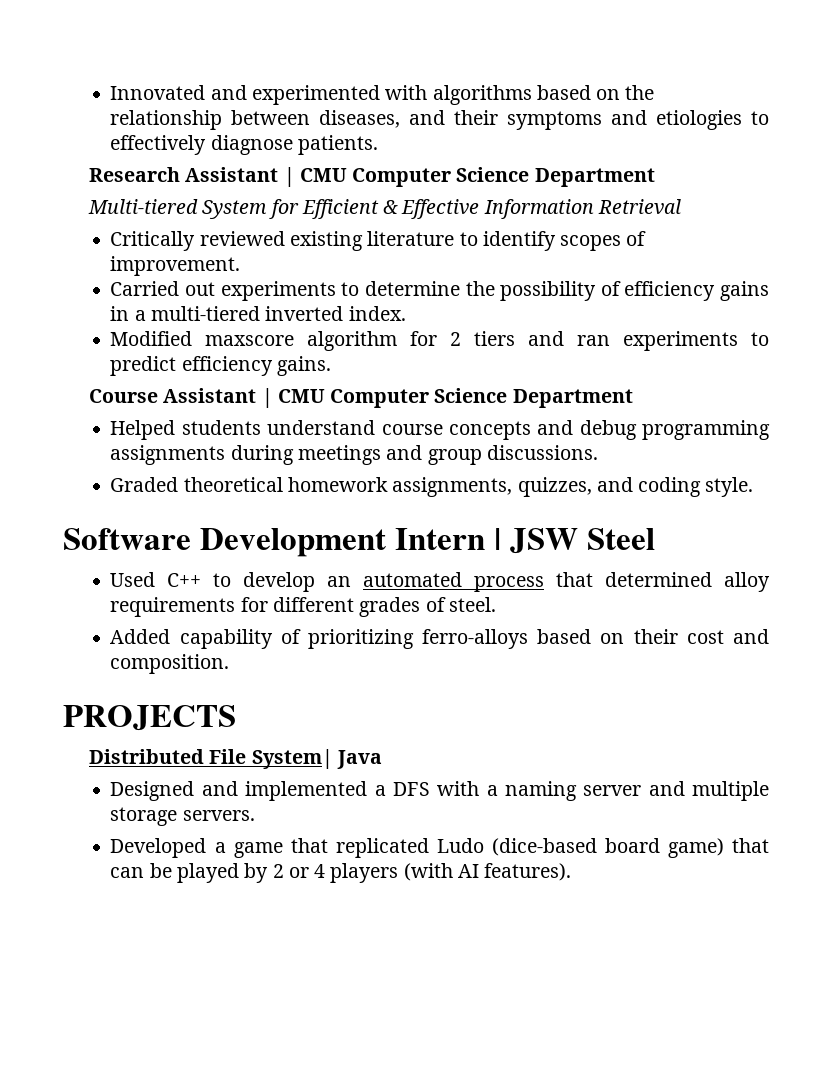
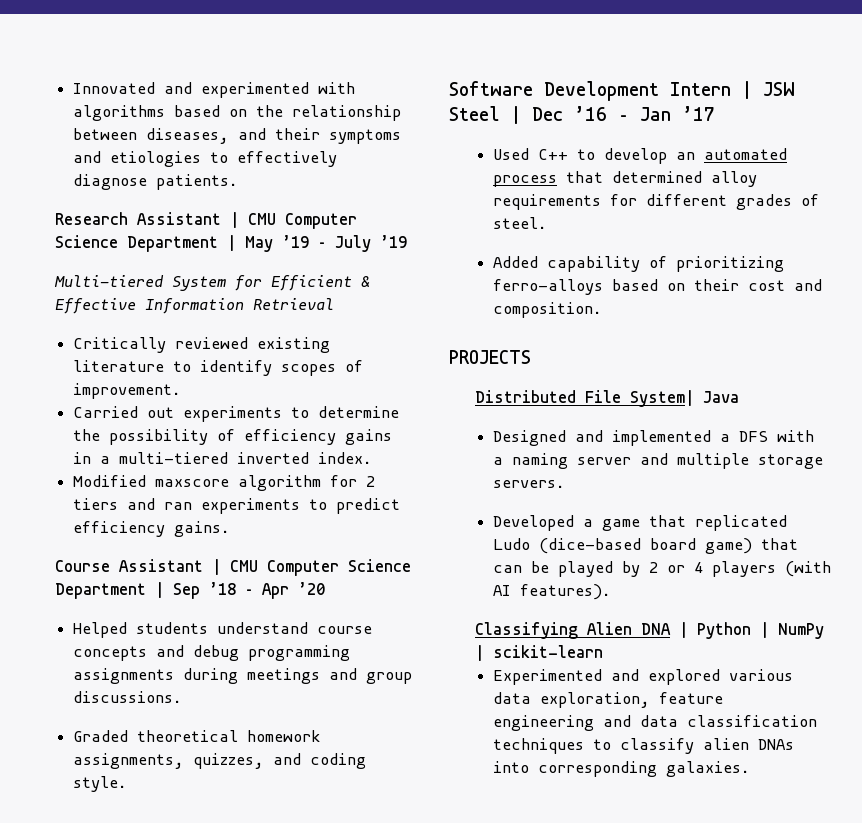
(655, 177) none -> [227,235,408,252] | May ’19 – July ’19
(633, 398) none -> [155,582,326,599] | Sep ’18 – Apr ’20
(655, 539) none -> [511,106,715,124] | Dec ’16 – Jan ’17
(572, 872) none -> [475,622,825,639] [475,645,604,661] [493,669,794,685] [493,692,724,708] [493,715,818,731] [493,738,795,754] [493,761,751,777] // Classifying Alien DNA | Python | NumPy | scikit-learn // Experimented and explored various data exploration, feature engineering and data classification techniques to classify alien DNAs into corresponding galaxies.

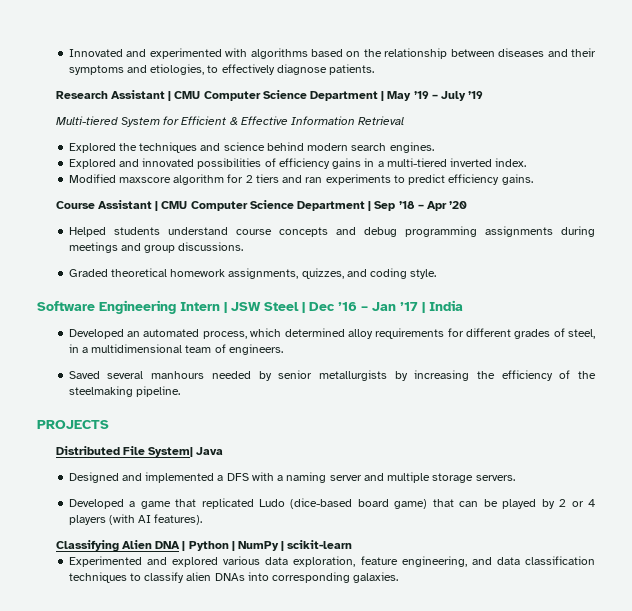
[146,128,230,144] diseases, -> [498,48,545,57] diseases
[110,151,202,167] etiologies -> [150,64,205,75] etiologies,
[73,337,331,353] [73,360,364,376] [73,383,182,399] [73,406,400,422] [73,429,209,445] Critically reviewed existing literature to identify scopes of improvement. // Carried out experiments to determine the possibility -> [68,142,434,153] [68,158,262,169] Explored the techniques and science behind modern search engines. // Explored and innovated possibilities
[544,81,659,101] Development -> [99,300,176,314] Engineering
[493,148,788,164] [493,171,604,187] // Used C++ to develop an automated process that -> [422,300,463,313] [68,328,282,339] | India // Developed an automated process, which
[493,217,548,229] [493,256,785,272] [493,279,823,295] [493,302,603,318] steel. // Added capability of prioritizing ferro-alloys based on their cost and composition. -> [568,329,595,339] [68,344,283,355] [68,370,596,381] [68,386,181,397] steel, in a multidimensional team of engineers. // Saved several manhours needed by senior metallurgists by increasing the efficiency of the steelmaking pipeline.
[493,715,595,731] engineering -> [401,556,467,567] engineering,

